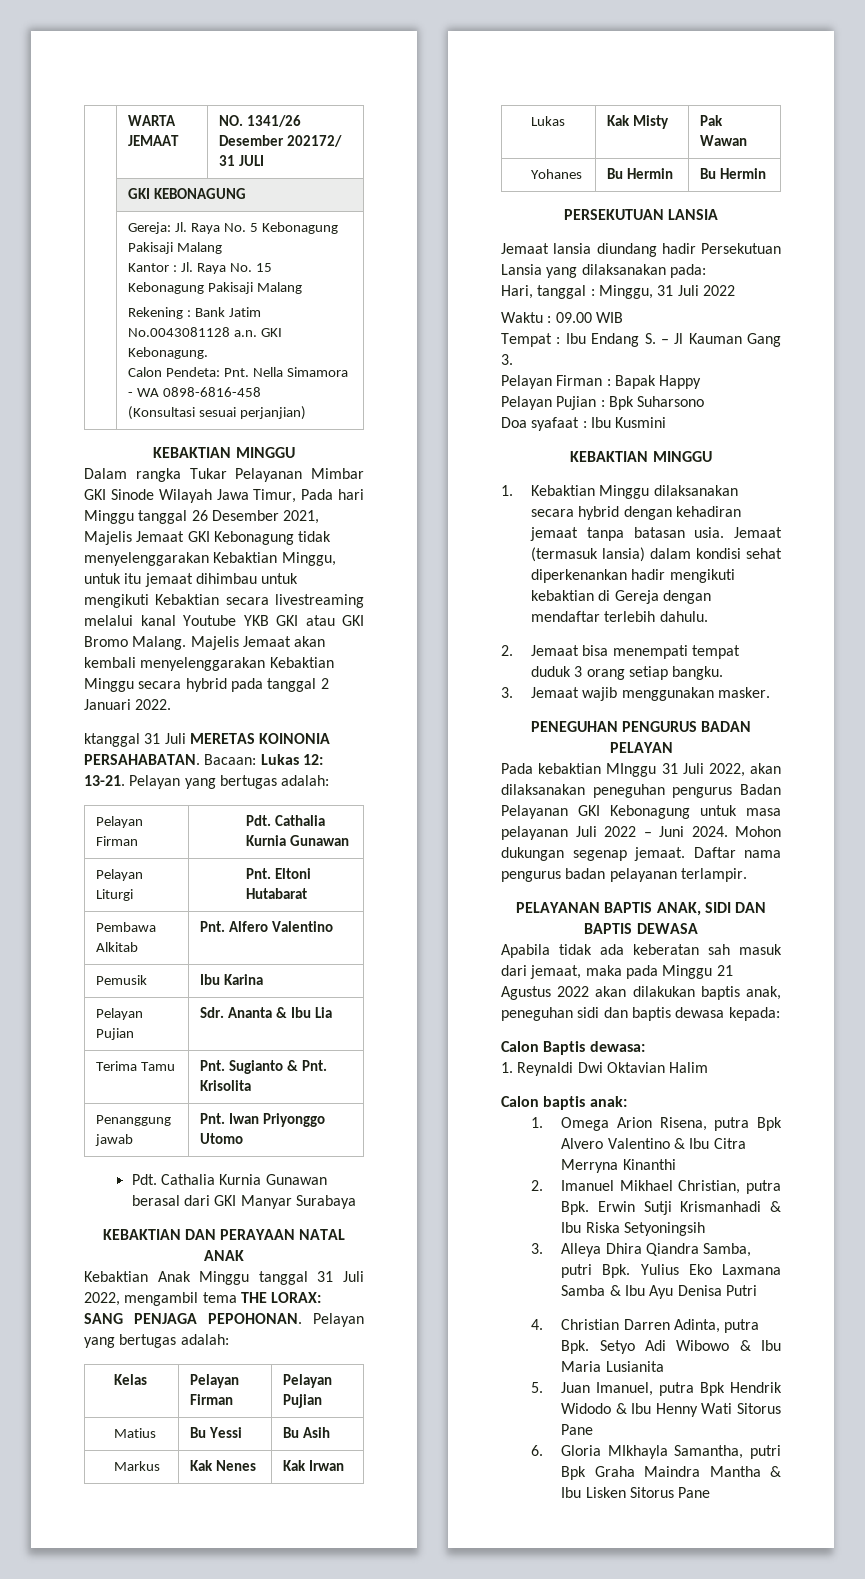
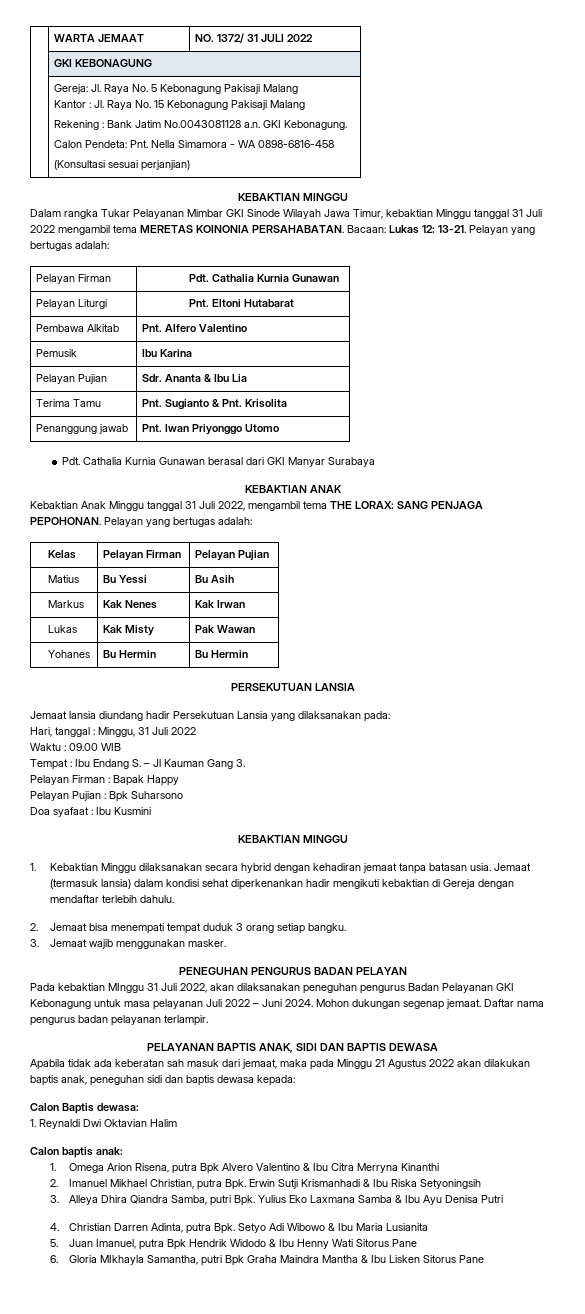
[247,115,302,127] [219,135,343,147] 1341/26 Desember 202172/ -> [217,33,245,43] 1372/
(265, 160) none -> [287,34,314,42] 2022
[301,489,364,500] [84,510,320,524] [84,531,332,545] [84,552,336,566] [84,573,299,587] [84,594,364,608] [84,615,364,626] [84,636,326,650] [84,657,334,671] [84,678,329,692] [84,699,172,710] [84,733,186,747] Pada hari Minggu tanggal 26 Desember 2021, Majelis Jemaat GKI Kebonagung tidak menyelenggarakan Kebaktian Minggu, untuk itu jemaat dihimbau untuk mengikuti Kebaktian secara livestreaming melalui kanal Youtube YKB GKI atau GKI Bromo Malang. Majelis Jemaat akan kembali menyelenggarakan Kebaktian Minggu secara hybrid pada tanggal 2 Januari 2022. // ktanggal 31 Juli -> [386,209,542,219] [30,225,137,235] kebaktian Minggu tanggal 31 Juli 2022 mengambil tema
[184,1229,346,1240] DAN PERAYAAN NATAL -> (307, 489) none

